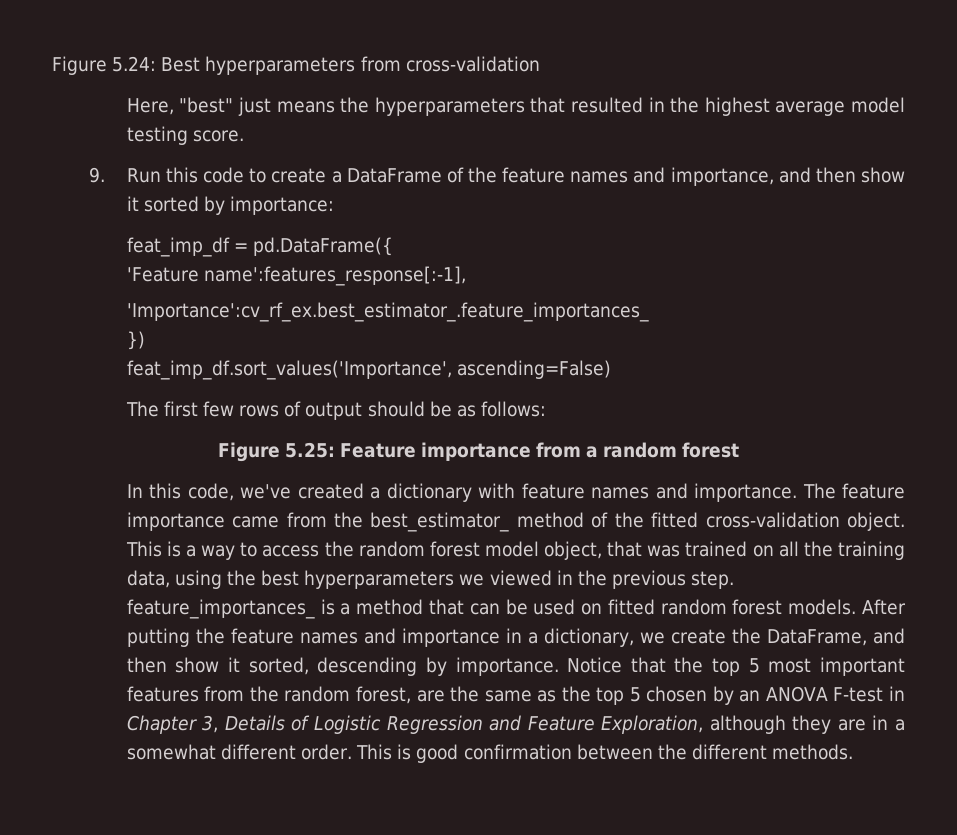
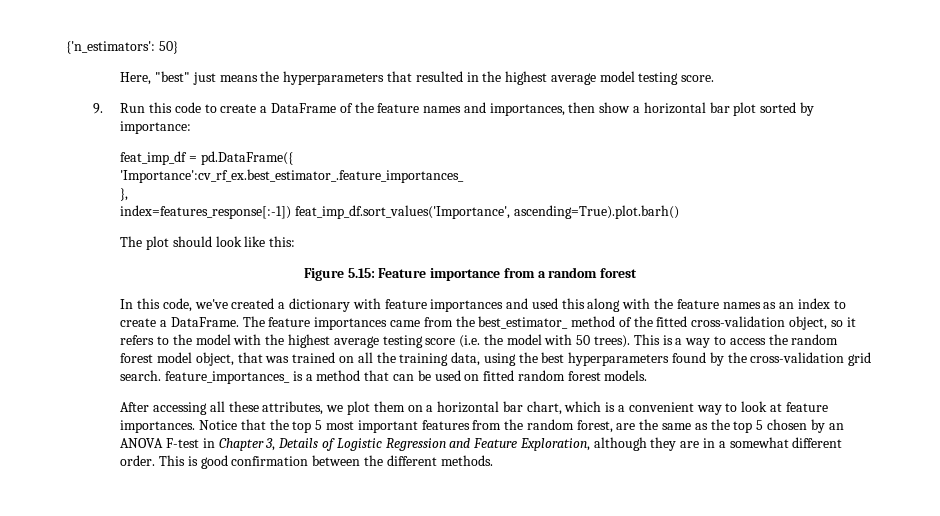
[52,56,540,75] Figure 5.24: Best hyperparameters from cross-validation -> [66,41,178,54] {'n_estimators': 50}
[670,167,905,186] [126,196,139,211] importance, and then show it -> [489,102,757,116] importances, then show a horizontal bar plot
[126,266,466,286] // 'Feature name':features_response[:-1], -> (293, 158) none
[126,331,145,350] [126,360,611,380] [125,401,546,420] [217,442,335,462] }) // feat_imp_df.sort_values('Importance', ascending=False) // The first few rows of output should be as follows: // Figure 5.25: -> [120,188,129,201] [120,205,679,219] [120,236,296,250] [303,268,375,281] }, // index=features_response[:-1]) feat_imp_df.sort_values('Importance', ascending=True).plot.barh() // The plot should look like this: // Figure 5.15:
[591,483,798,502] names and importance. -> [430,298,846,312] [120,317,239,327] importances and used this along with the feature names as an index to create a DataFrame.
[126,512,225,531] importance -> [314,317,388,330] importances
[847,512,906,531] object. -> [789,316,856,330] [120,334,631,348] object, so it refers to the model with the highest average testing score (i.e. the model with 50 trees).
[459,570,735,589] we viewed in the previous step. -> [672,352,872,366] [120,370,162,381] found by the cross-validation grid search.
[862,599,907,615] [126,628,905,647] [126,657,559,676] After putting the feature names and importance in a dictionary, we create the DataFrame, and then show it sorted, descending by importance. -> [120,401,828,415] [120,420,196,433] // After accessing all these attributes, we plot them on a horizontal bar chart, which is a convenient way to look at feature importances.

